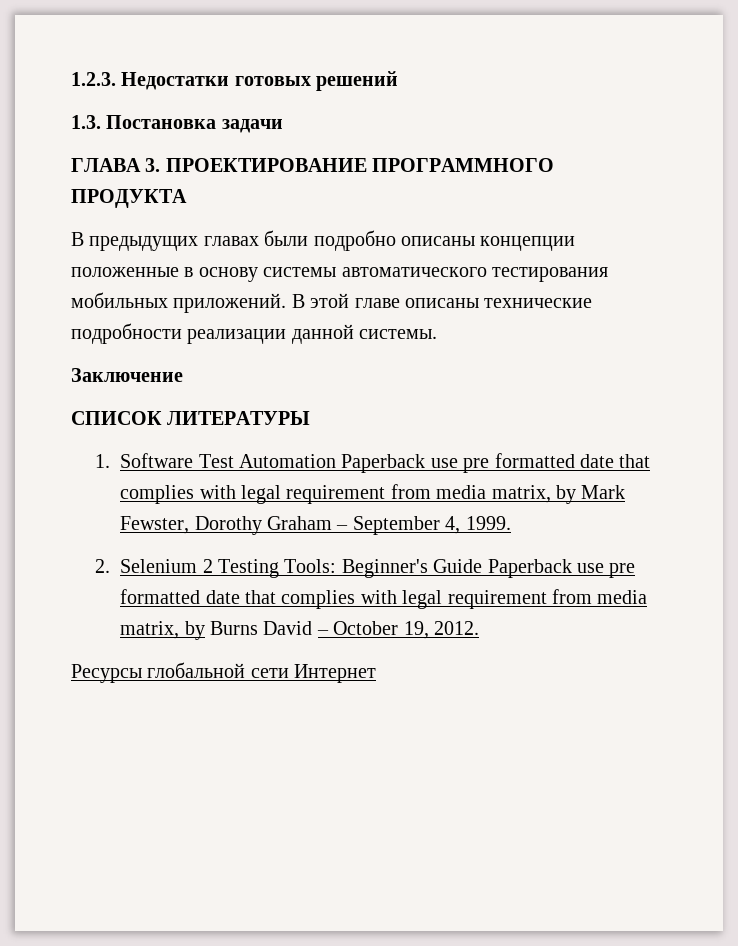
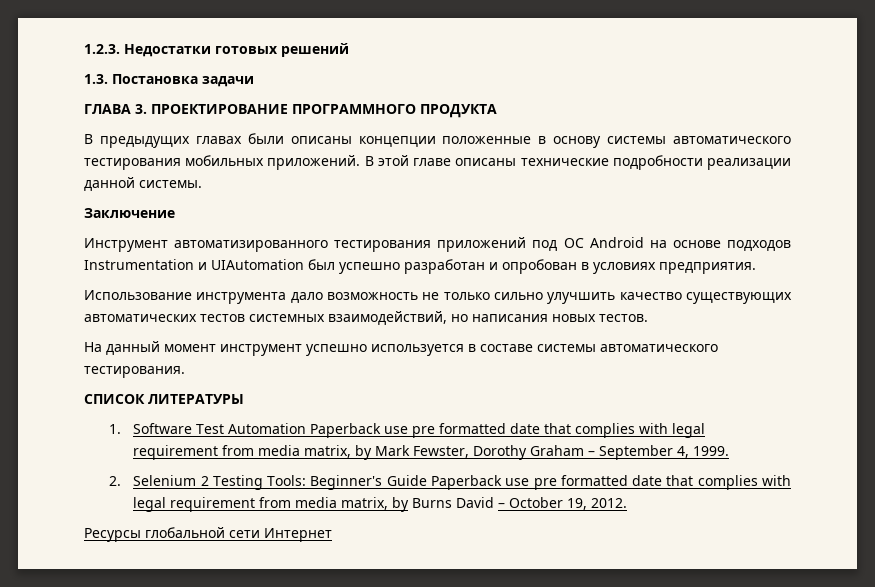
[313,230,396,251] подробно -> (284, 138) none
(183, 375) none -> [84,237,791,252] [84,259,756,274] [84,290,792,304] [84,311,648,325] [84,341,718,356] [84,366,185,378] // Инструмент автоматизированного тестирования приложений под ОС Android на основе подходов Instrumentation и UIAutomation был успешно разработан и опробован в условиях предприятия. // Использование инструмента дало возможность не только сильно улучшить качество существующих автоматических тестов системных взаимодействий, но написания новых тестов. // На данный момент инструмент успешно используется в составе системы автоматического тестирования.

